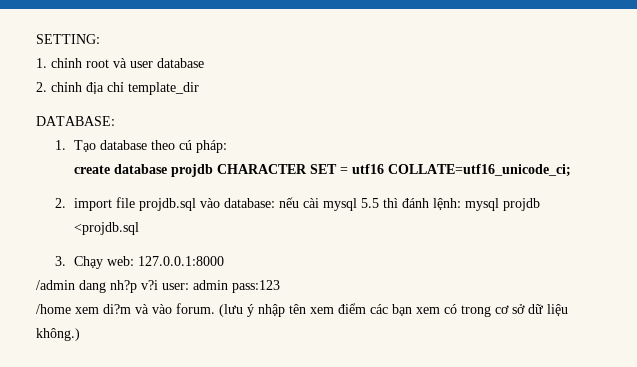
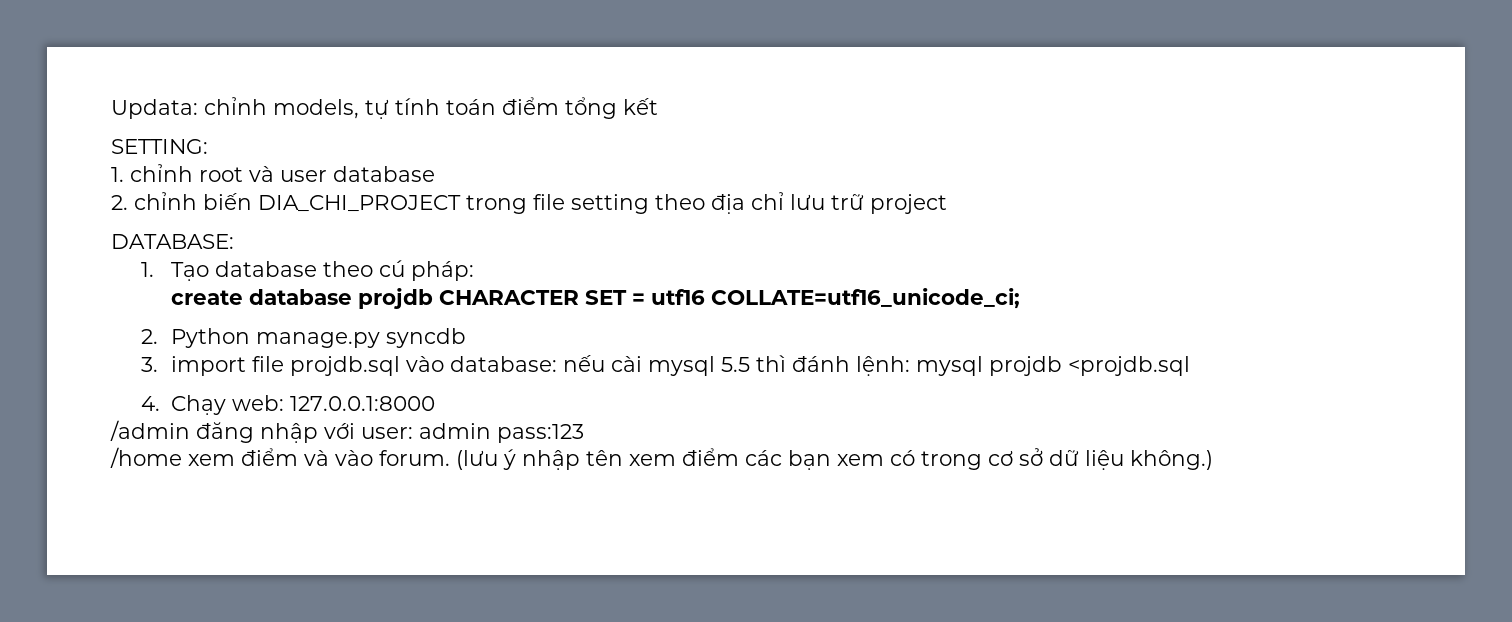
(36, 39) none -> [111,97,658,119] Updata: chỉnh models, tự tính toán điểm tổng kết //
[86,82,199,95] địa chỉ template_dir -> [203,192,947,214] biến DIA_CHI_PROJECT trong file setting theo địa chỉ lưu trữ project
(66, 203) none -> [170,328,466,348] [140,357,158,372] Python manage.py syncdb // 3.
[54,256,66,266] 3. -> [140,396,160,411] 4.
[79,280,158,293] dang nh?p v?i -> [196,422,355,443] đăng nhập với
[103,304,131,314] di?m -> [241,448,298,466] điểm

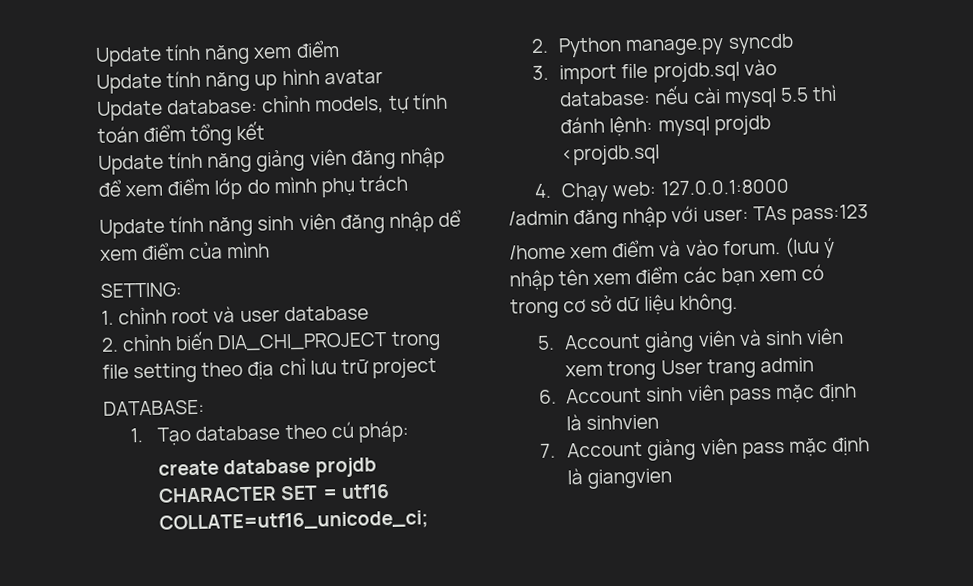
[111,99,198,119] Updata: -> [95,39,340,67] [96,68,383,94] [97,98,259,121] Update tính năng xem điểm // Update tính năng up hình avatar // Update database:
(658, 106) none -> [98,146,445,175] [98,174,408,200] [99,209,462,239] [100,241,271,261] // Update tính năng giảng viên đăng nhập để xem điểm lớp do mình phụ trách // Update tính năng sinh viên đăng nhập dể xem điểm của mình
[419,423,491,439] admin -> [752,205,787,221] TAs
[1130,450,1213,470] không.) -> [678,292,738,316] [537,327,844,353] [565,357,814,381] [538,383,857,406] [566,414,660,431] [540,437,870,461] [567,468,674,489] không. // 5. Account giảng viên và sinh viên xem trong User trang admin // 6. Account sinh viên pass mặc định là sinhvien // 7. Account giảng viên pass mặc định là giangvien

